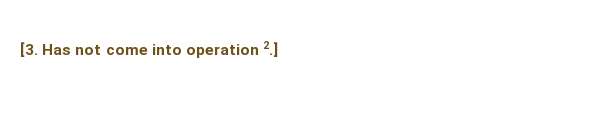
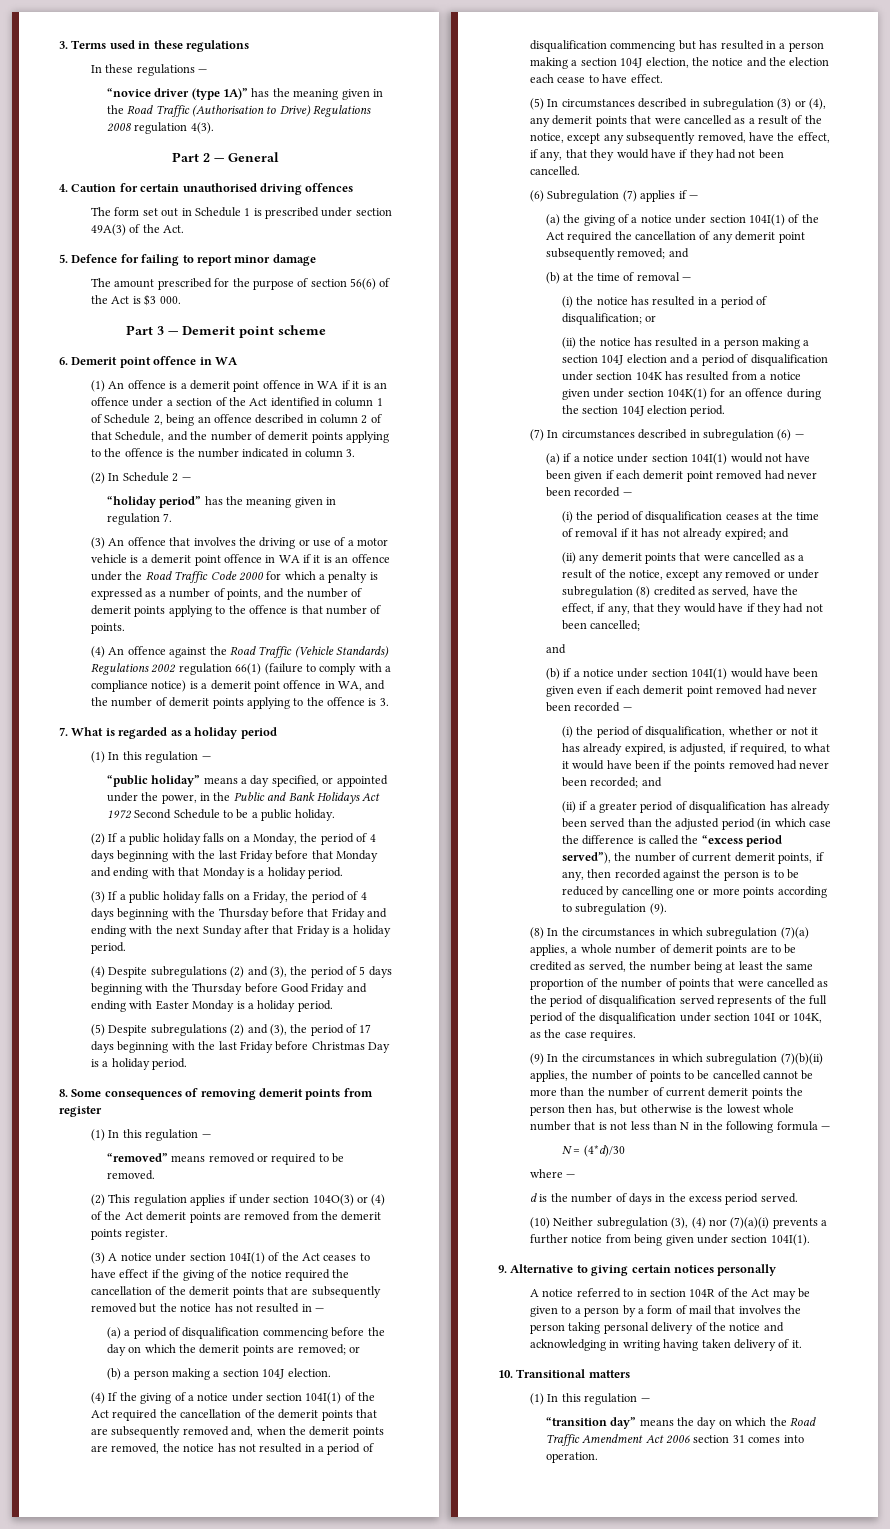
[20,41,279,58] [3. Has not come into operation 2.] -> [59,40,249,52] [90,64,208,76] [106,88,383,100] [106,105,372,117] [106,122,214,134] [172,152,279,162] [59,183,354,195] [90,207,392,219] [90,224,185,236] [59,254,316,266] [90,278,391,290] [90,294,181,306] [125,325,326,338] [59,356,238,368] [90,380,387,392] [90,397,383,407] [90,414,382,426] [90,431,389,443] [90,448,356,458] [90,472,191,484] [106,496,337,508] [106,513,173,525] [90,537,389,549] [90,554,390,566] [90,571,378,583] [90,588,363,600] [90,605,382,617] [90,623,125,634] [90,646,389,658] [90,663,391,675] [90,680,386,692] [90,697,389,709] [59,727,277,739] [90,751,211,763] [106,775,388,787] [106,792,381,804] [106,809,335,821] [90,833,376,845] [90,850,378,862] [90,867,343,879] [90,891,367,903] [90,908,387,920] [90,925,391,937] [90,942,126,954] [90,966,392,978] [90,983,367,995] [90,1000,333,1012] [90,1024,372,1036] [90,1041,390,1053] [90,1058,188,1070] [59,1088,373,1100] [59,1106,102,1117] [90,1129,211,1141] [106,1153,345,1165] [106,1170,155,1180] [90,1194,386,1206] [90,1211,382,1223] [90,1229,169,1240] [90,1252,370,1264] [90,1269,350,1281] [90,1286,381,1298] [90,1303,324,1313] [106,1327,385,1339] [106,1344,360,1356] [106,1368,331,1380] [90,1392,376,1404] [90,1409,377,1421] [90,1426,384,1438] [90,1443,374,1455] [529,40,824,52] [529,57,830,69] [529,74,663,83] [529,98,826,110] [529,115,822,127] [529,132,830,144] [529,149,784,161] [529,166,580,176] [529,190,698,202] [545,214,819,226] [545,231,805,243] [545,248,689,260] [545,272,692,284] [561,296,767,308] [561,313,657,325] [561,337,810,349] [561,354,828,366] [561,371,801,381] [561,388,821,400] [561,405,726,417] [529,429,804,441] [545,453,811,465] [545,470,817,482] [545,487,632,497] [561,511,819,523] [561,528,789,540] [561,552,804,564] [561,569,819,581] [561,586,799,598] [561,603,823,615] [561,620,641,631] [545,644,566,654] [545,668,819,680] [545,685,817,697] [545,702,632,712] [561,726,818,738] [561,743,830,755] [561,760,830,772] [561,777,662,788] [561,801,830,813] [561,818,831,830] [561,835,783,847] [561,852,824,864] [561,869,799,881] [561,886,827,898] [561,903,667,915] [529,927,809,939] [529,944,797,956] [529,961,814,973] [529,978,829,990] [529,995,827,1007] [529,1012,822,1024] [529,1029,637,1041] [529,1053,823,1065] [529,1070,814,1082] [529,1087,803,1099] [529,1104,794,1116] [529,1121,831,1133] [561,1145,625,1157] [529,1169,576,1178] [529,1193,798,1205] [529,1217,827,1229] [529,1234,810,1246] [498,1264,777,1276] [529,1288,811,1300] [529,1305,802,1317] [529,1322,784,1334] [529,1339,802,1351] [498,1369,630,1378] [529,1393,650,1405] [545,1417,816,1429] [545,1434,804,1446] [545,1452,598,1463] 3. Terms used in these regulations // In these regulations — // “novice driver (type 1A)” has the meaning given in the Road Traffic (Authorisation to Drive) Regulations 2008 regulation 4(3). // Part 2 — General // 4. Caution for certain unauthorised driving offences // The form set out in Schedule 1 is prescribed under section 49A(3) of the Act. // 5. Defence for failing to report minor damage // The amount prescribed for the purpose of section 56(6) of the Act is $3 000. // Part 3 — Demerit point scheme // 6. Demerit point offence in WA // (1) An offence is a demerit point offence in WA if it is an offence under a section of the Act identified in column 1 of Schedule 2, being an offence described in column 2 of that Schedule, and the number of demerit points applying to the offence is the number indicated in column 3. // (2) In Schedule 2 — // “holiday period” has the meaning given in regulation 7. // (3) An offence that involves the driving or use of a motor vehicle is a demerit point offence in WA if it is an offence under the Road Traffic Code 2000 for which a penalty is expressed as a number of points, and the number of demerit points applying to the offence is that number of points. // (4) An offence against the Road Traffic (Vehicle Standards) Regulations 2002 regulation 66(1) (failure to comply with a compliance notice) is a demerit point offence in WA, and the number of demerit points applying to the offence is 3. // 7. What is regarded as a holiday period // (1) In this regulation — // “public holiday” means a day specified, or appointed under the power, in the Public and Bank Holidays Act 1972 Second Schedule to be a public holiday. // (2) If a public holiday falls on a Monday, the period of 4 days beginning with the last Friday before that Monday and ending with that Monday is a holiday period. // (3) If a public holiday falls on a Friday, the period of 4 days beginning with the Thursday before that Friday and ending with the next Sunday after that Friday is a holiday period. // (4) Despite subregulations (2) and (3), the period of 5 days beginning with the Thursday before Good Friday and ending with Easter Monday is a holiday period. // (5) Despite subregulations (2) and (3), the period of 17 days beginning with the last Friday before Christmas Day is a holiday period. // 8. Some consequences of removing demerit points from register // (1) In this regulation — // “removed” means removed or required to be removed. // (2) This regulation applies if under section 104O(3) or (4) of the Act demerit points are removed from the demerit points register. // (3) A notice under section 104I(1) of the Act ceases to have effect if the giving of the notice required the cancellation of the demerit points that are subsequently removed but the notice has not resulted in — // (a) a period of disqualification commencing before the day on which the demerit points are removed; or // (b) a person making a section 104J election. // (4) If the giving of a notice under section 104I(1) of the Act required the cancellation of the demerit points that are subsequently removed and, when the demerit points are removed, the notice has not resulted in a period of disqualification commencing but has resulted in a person making a section 104J election, the notice and the election each cease to have effect. // (5) In circumstances described in subregulation (3) or (4), any demerit points that were cancelled as a result of the notice, except any subsequently removed, have the effect, if any, that they would have if they had not been cancelled. // (6) Subregulation (7) applies if — // (a) the giving of a notice under section 104I(1) of the Act required the cancellation of any demerit point subsequently removed; and // (b) at the time of removal — // (i) the notice has resulted in a period of disqualification; or // (ii) the notice has resulted in a person making a section 104J election and a period of disqualification under section 104K has resulted from a notice given under section 104K(1) for an offence during the section 104J election period. // (7) In circumstances described in subregulation (6) — // (a) if a notice under section 104I(1) would not have been given if each demerit point removed had never been recorded — // (i) the period of disqualification ceases at the time of removal if it has not already expired; and // (ii) any demerit points that were cancelled as a result of the notice, except any removed or under subregulation (8) credited as served, have the effect, if any, that they would have if they had not been cancelled; // and // (b) if a notice under section 104I(1) would have been given even if each demerit point removed had never been recorded — // (i) the period of disqualification, whether or not it has already expired, is adjusted, if required, to what it would have been if the points removed had never been recorded; and // (ii) if a greater period of disqualification has already been served than the adjusted period (in which case the difference is called the “excess period served”), the number of current demerit points, if any, then recorded against the person is to be reduced by cancelling one or more points according to subregulation (9). // (8) In the circumstances in which subregulation (7)(a) applies, a whole number of demerit points are to be credited as served, the number being at least the same proportion of the number of points that were cancelled as the period of disqualification served represents of the full period of the disqualification under section 104I or 104K, as the case requires. // (9) In the circumstances in which subregulation (7)(b)(ii) applies, the number of points to be cancelled cannot be more than the number of current demerit points the person then has, but otherwise is the lowest whole number that is not less than N in the following formula — // N = (4*d)/30 // where — // d is the number of days in the excess period served. // (10) Neither subregulation (3), (4) nor (7)(a)(i) prevents a further notice from being given under section 104I(1). // 9. Alternative to giving certain notices personally // A notice referred to in section 104R of the Act may be given to a person by a form of mail that involves the person taking personal delivery of the notice and acknowledging in writing having taken delivery of it. // 10. Transitional matters // (1) In this regulation — // “transition day” means the day on which the Road Traffic Amendment Act 2006 section 31 comes into operation.

